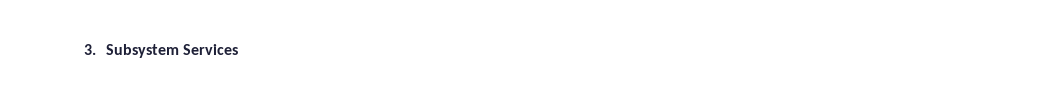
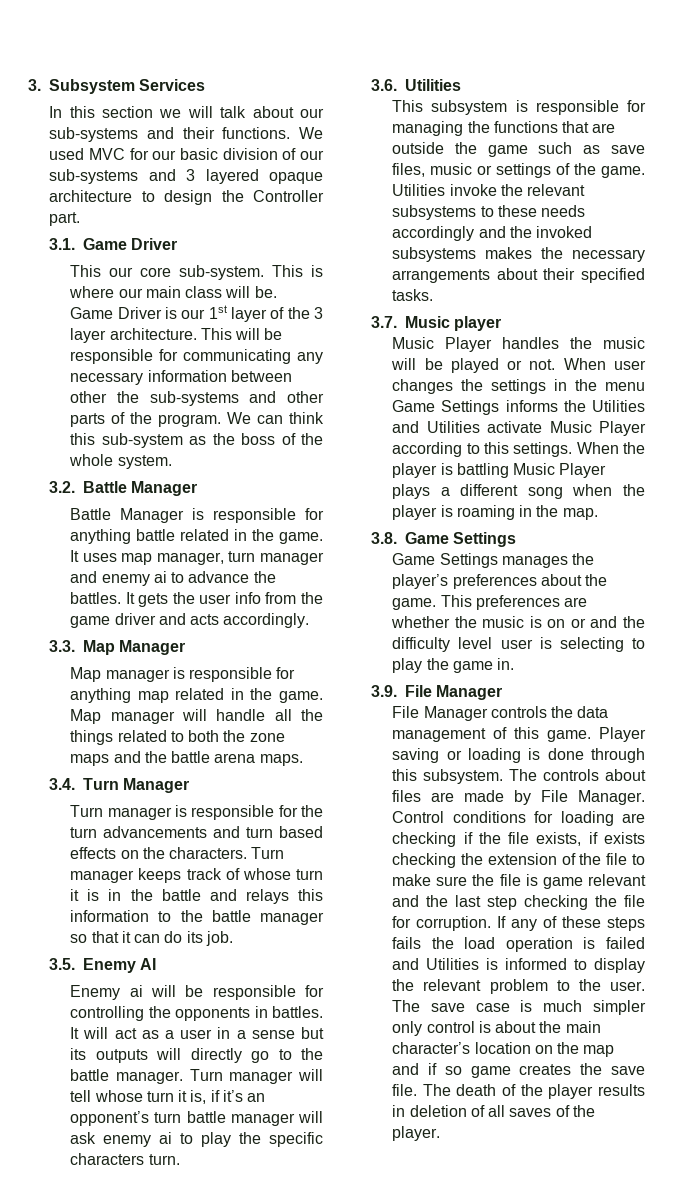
(238, 49) none -> [49,106,324,118] [49,127,323,142] [49,148,324,160] [49,169,323,184] [49,190,324,205] [49,212,81,226] [49,238,178,250] [70,265,323,280] [69,286,277,298] [70,305,323,322] [70,328,283,343] [70,349,324,364] [70,370,292,385] [70,391,324,406] [70,412,324,427] [70,433,323,448] [69,454,172,469] [49,481,198,496] [70,508,324,523] [70,529,323,544] [70,550,324,565] [70,571,276,586] [70,592,323,607] [70,613,310,628] [49,640,186,655] [70,667,296,682] [70,688,323,703] [70,709,324,724] [70,730,285,745] [70,751,303,766] [49,778,190,793] [70,805,324,820] [70,826,323,838] [70,847,285,859] [70,868,323,883] [70,889,323,904] [70,910,324,925] [70,931,234,946] [49,958,157,973] [70,985,324,1000] [70,1006,323,1021] [70,1027,324,1039] [70,1048,323,1063] [70,1069,323,1084] [70,1090,266,1104] [70,1111,323,1126] [70,1132,323,1147] [70,1153,180,1165] [371,79,462,91] [392,100,646,115] [392,121,616,136] [392,142,645,157] [392,163,645,178] [392,184,586,196] [392,205,586,220] [392,226,593,241] [392,247,645,262] [392,268,645,283] [392,289,434,301] [371,316,502,331] [392,337,645,352] [391,358,646,373] [392,379,645,394] [392,400,645,415] [392,421,646,436] [392,442,645,457] [392,463,607,478] [392,484,645,499] [392,505,598,520] [371,532,517,547] [392,553,595,568] [392,574,608,589] [392,595,588,610] [391,616,645,628] [392,637,645,652] [392,658,515,673] [371,685,503,700] [392,706,609,721] [392,727,646,742] [392,748,645,763] [392,769,646,784] [392,790,645,805] [392,811,645,826] [392,832,645,847] [392,853,645,868] [392,874,646,889] [392,895,645,910] [392,916,645,931] [392,937,645,952] [392,958,645,973] [392,979,645,994] [392,1000,646,1015] [392,1021,601,1036] [392,1042,615,1057] [392,1063,645,1078] [392,1084,645,1099] [392,1105,596,1117] [392,1126,441,1141] // In this section we will talk about our sub-systems and their functions. We used MVC for our basic division of our sub-systems and 3 layered opaque architecture to design the Controller part. // 3.1. Game Driver // This our core sub-system. This is where our main class will be. Game Driver is our 1st layer of the 3 layer architecture. This will be responsible for communicating any necessary information between other the sub-systems and other parts of the program. We can think this sub-system as the boss of the whole system. // 3.2. Battle Manager // Battle Manager is responsible for anything battle related in the game. It uses map manager, turn manager and enemy ai to advance the battles. It gets the user info from the game driver and acts accordingly. // 3.3. Map Manager // Map manager is responsible for anything map related in the game. Map manager will handle all the things related to both the zone maps and the battle arena maps. // 3.4. Turn Manager // Turn manager is responsible for the turn advancements and turn based effects on the characters. Turn manager keeps track of whose turn it is in the battle and relays this information to the battle manager so that it can do its job. // 3.5. Enemy AI // Enemy ai will be responsible for controlling the opponents in battles. It will act as a user in a sense but its outputs will directly go to the battle manager. Turn manager will tell whose turn it is, if it’s an opponent’s turn battle manager will ask enemy ai to play the specific characters turn. // 3.6. Utilities // This subsystem is responsible for managing the functions that are outside the game such as save files, music or settings of the game. Utilities invoke the relevant subsystems to these needs accordingly and the invoked subsystems makes the necessary arrangements about their specified tasks. // 3.7. Music player // Music Player handles the music will be played or not. When user changes the settings in the menu Game Settings informs the Utilities and Utilities activate Music Player according to this settings. When the player is battling Music Player plays a different song when the player is roaming in the map. // 3.8. Game Settings // Game Settings manages the player’s preferences about the game. This preferences are whether the music is on or and the difficulty level user is selecting to play the game in. // 3.9. File Manager // File Manager controls the data management of this game. Player saving or loading is done through this subsystem. The controls about files are made by File Manager. Control conditions for loading are checking if the file exists, if exists checking the extension of the file to make sure the file is game relevant and the last step checking the file for corruption. If any of these steps fails the load operation is failed and Utilities is informed to display the relevant problem to the user. The save case is much simpler only control is about the main character’s location on the map and if so game creates the save file. The death of the player results in deletion of all saves of the player.

